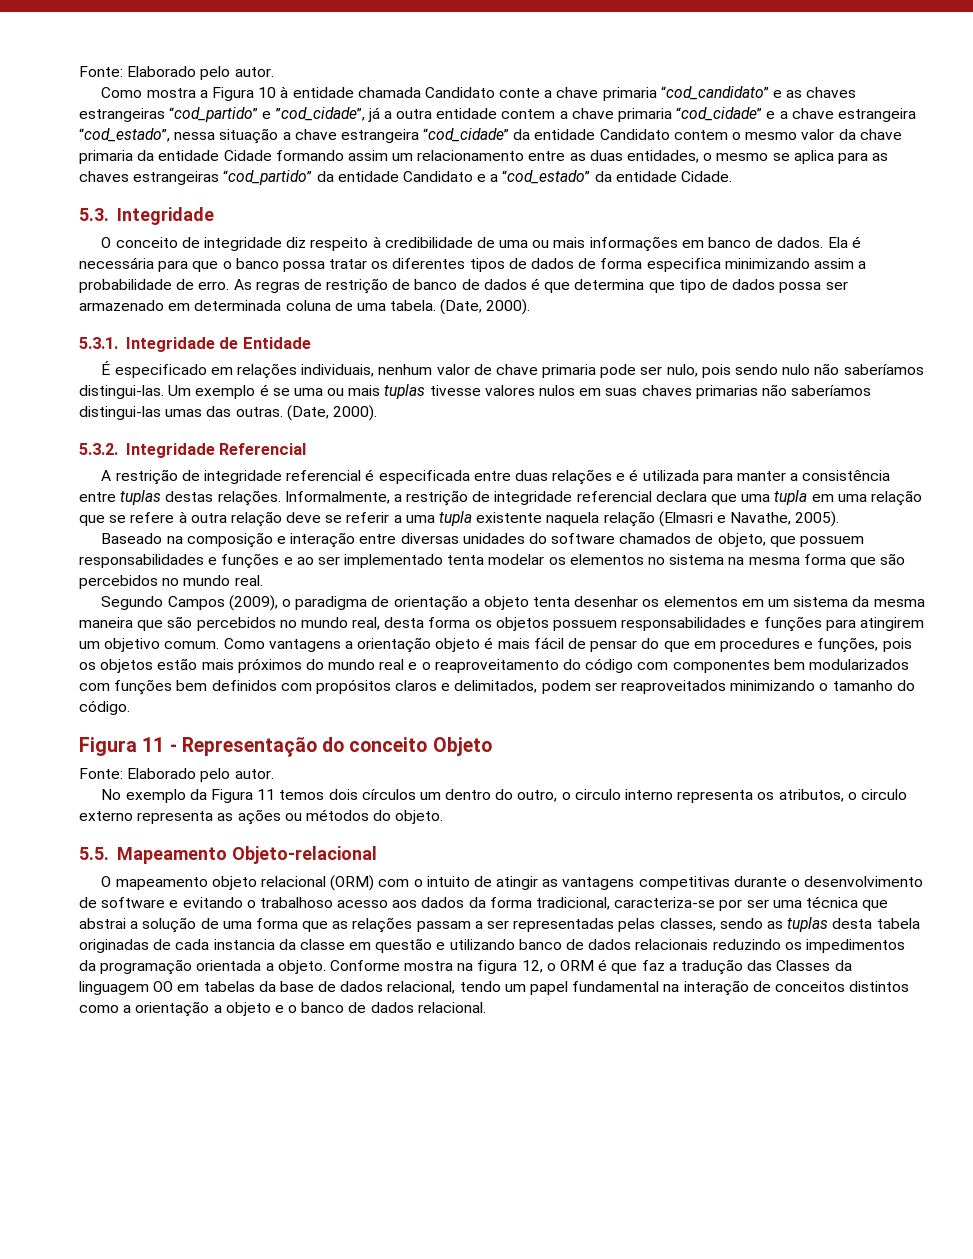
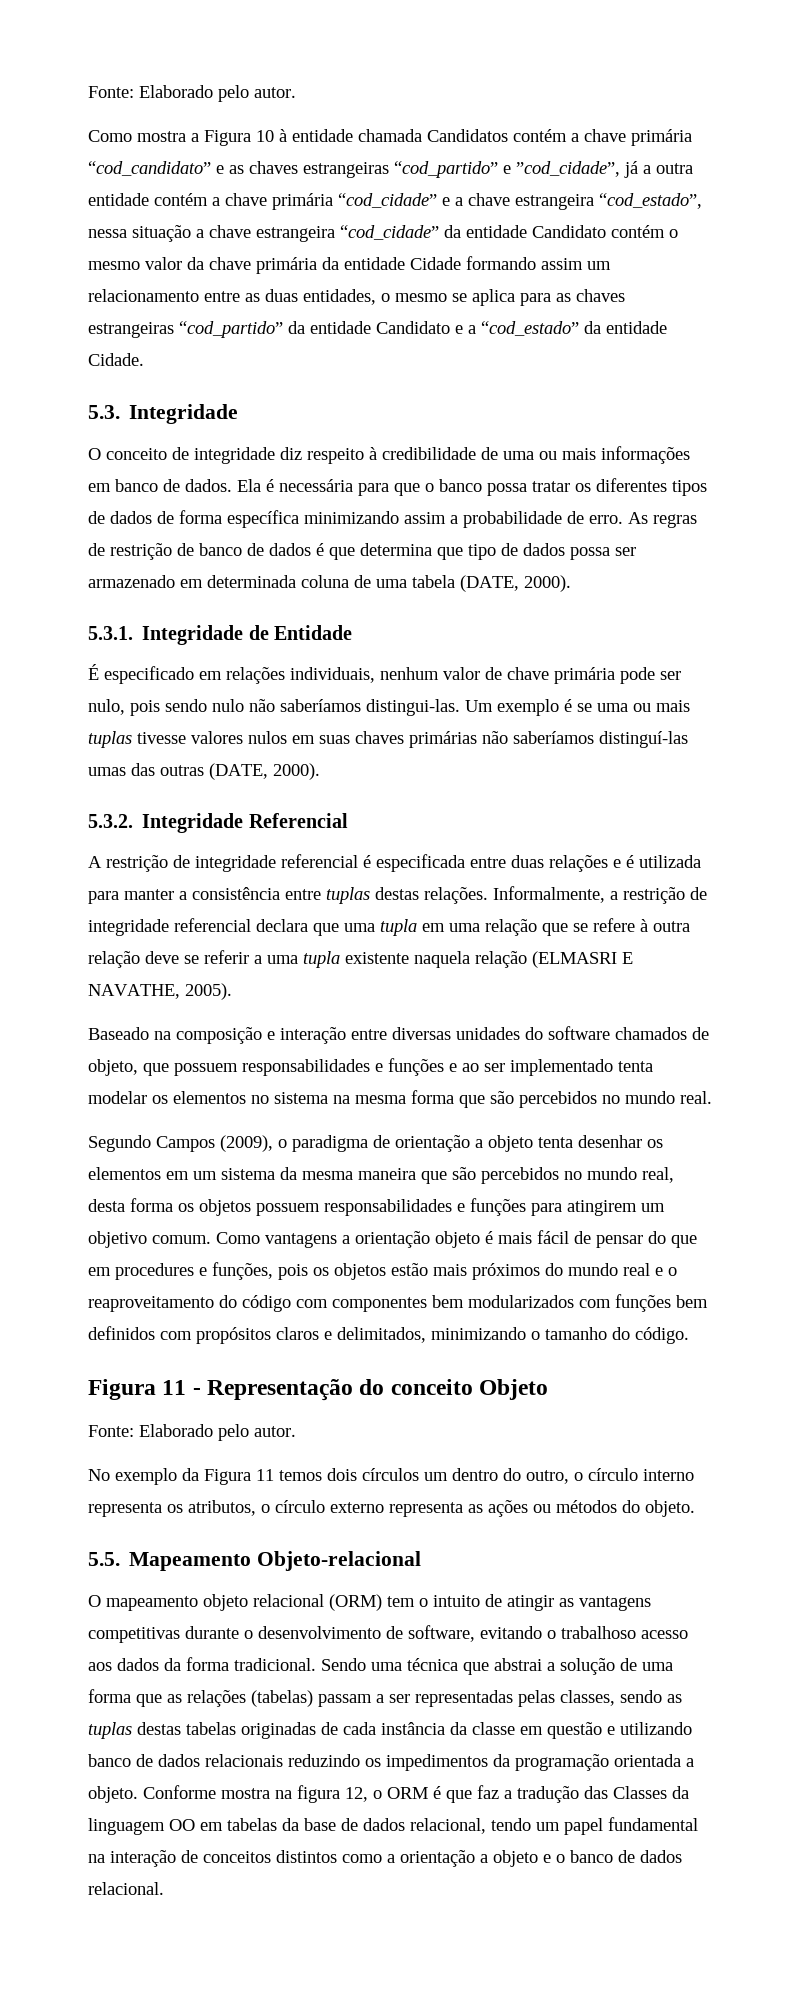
[424,87,657,101] Candidato conte a chave primaria -> [427,129,692,146] Candidatos contém a chave primária
[501,108,673,122] contem a chave primaria -> [154,193,333,210] contém a chave primária
[673,130,728,140] contem -> [611,225,665,238] contém
[79,150,133,164] primaria -> [256,257,317,274] primária
[646,258,721,272] especifica -> [227,510,299,528] específica
[390,299,483,315] tabela. (Date, -> [412,575,519,592] tabela (DATE,
[542,364,597,378] primaria -> [554,667,615,684] primária
[695,384,872,399] [79,406,161,420] primarias não saberíamos distingui-las -> [409,731,688,748] primárias não saberíamos distinguí-las
[235,405,329,421] outras. (Date, -> [160,763,268,780] outras (DATE,
[658,511,792,527] (Elmasri e Navathe, -> [532,951,633,968] [88,984,180,999] (ELMASRI E NAVATHE,
[541,680,727,694] podem ser reaproveitados -> (426, 1335) none
[574,789,621,800] circulo -> [588,1468,638,1481] círculo
[860,789,907,800] circulo -> [275,1500,325,1513] círculo
[378,879,410,887] com -> [387,1596,415,1607] tem
[101,897,179,908] software e -> [408,1625,475,1642] software,
[536,897,769,911] tradicional, caracteriza-se por ser -> [234,1658,366,1671] tradicional. Sendo
(413, 925) none -> [251,1690,313,1707] (tabelas)
[832,918,920,929] desta tabela -> [137,1722,236,1735] destas tabelas
[213,939,275,950] instancia -> [381,1722,445,1735] instância

